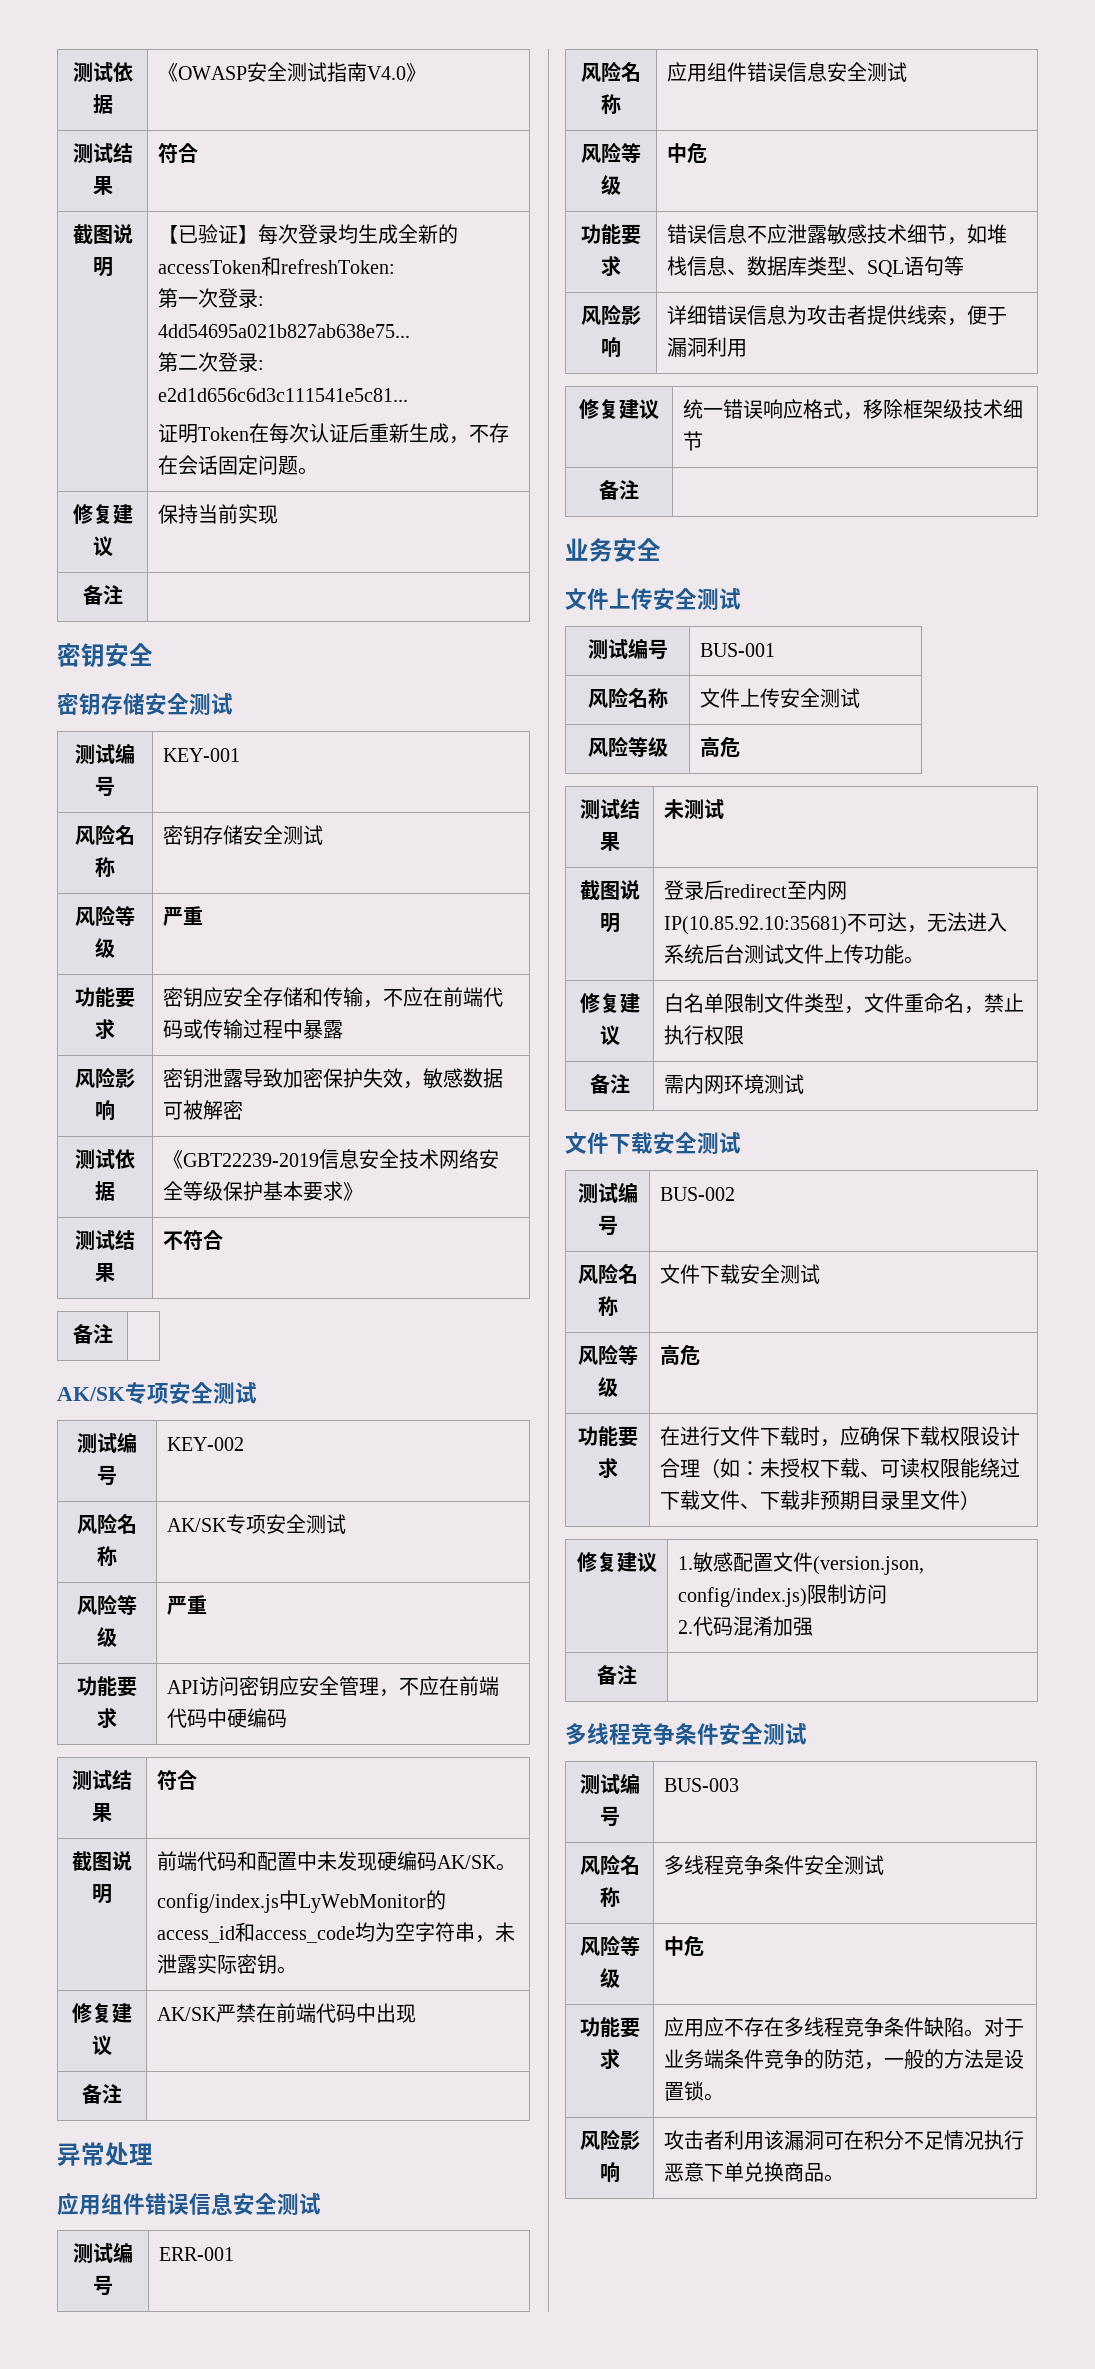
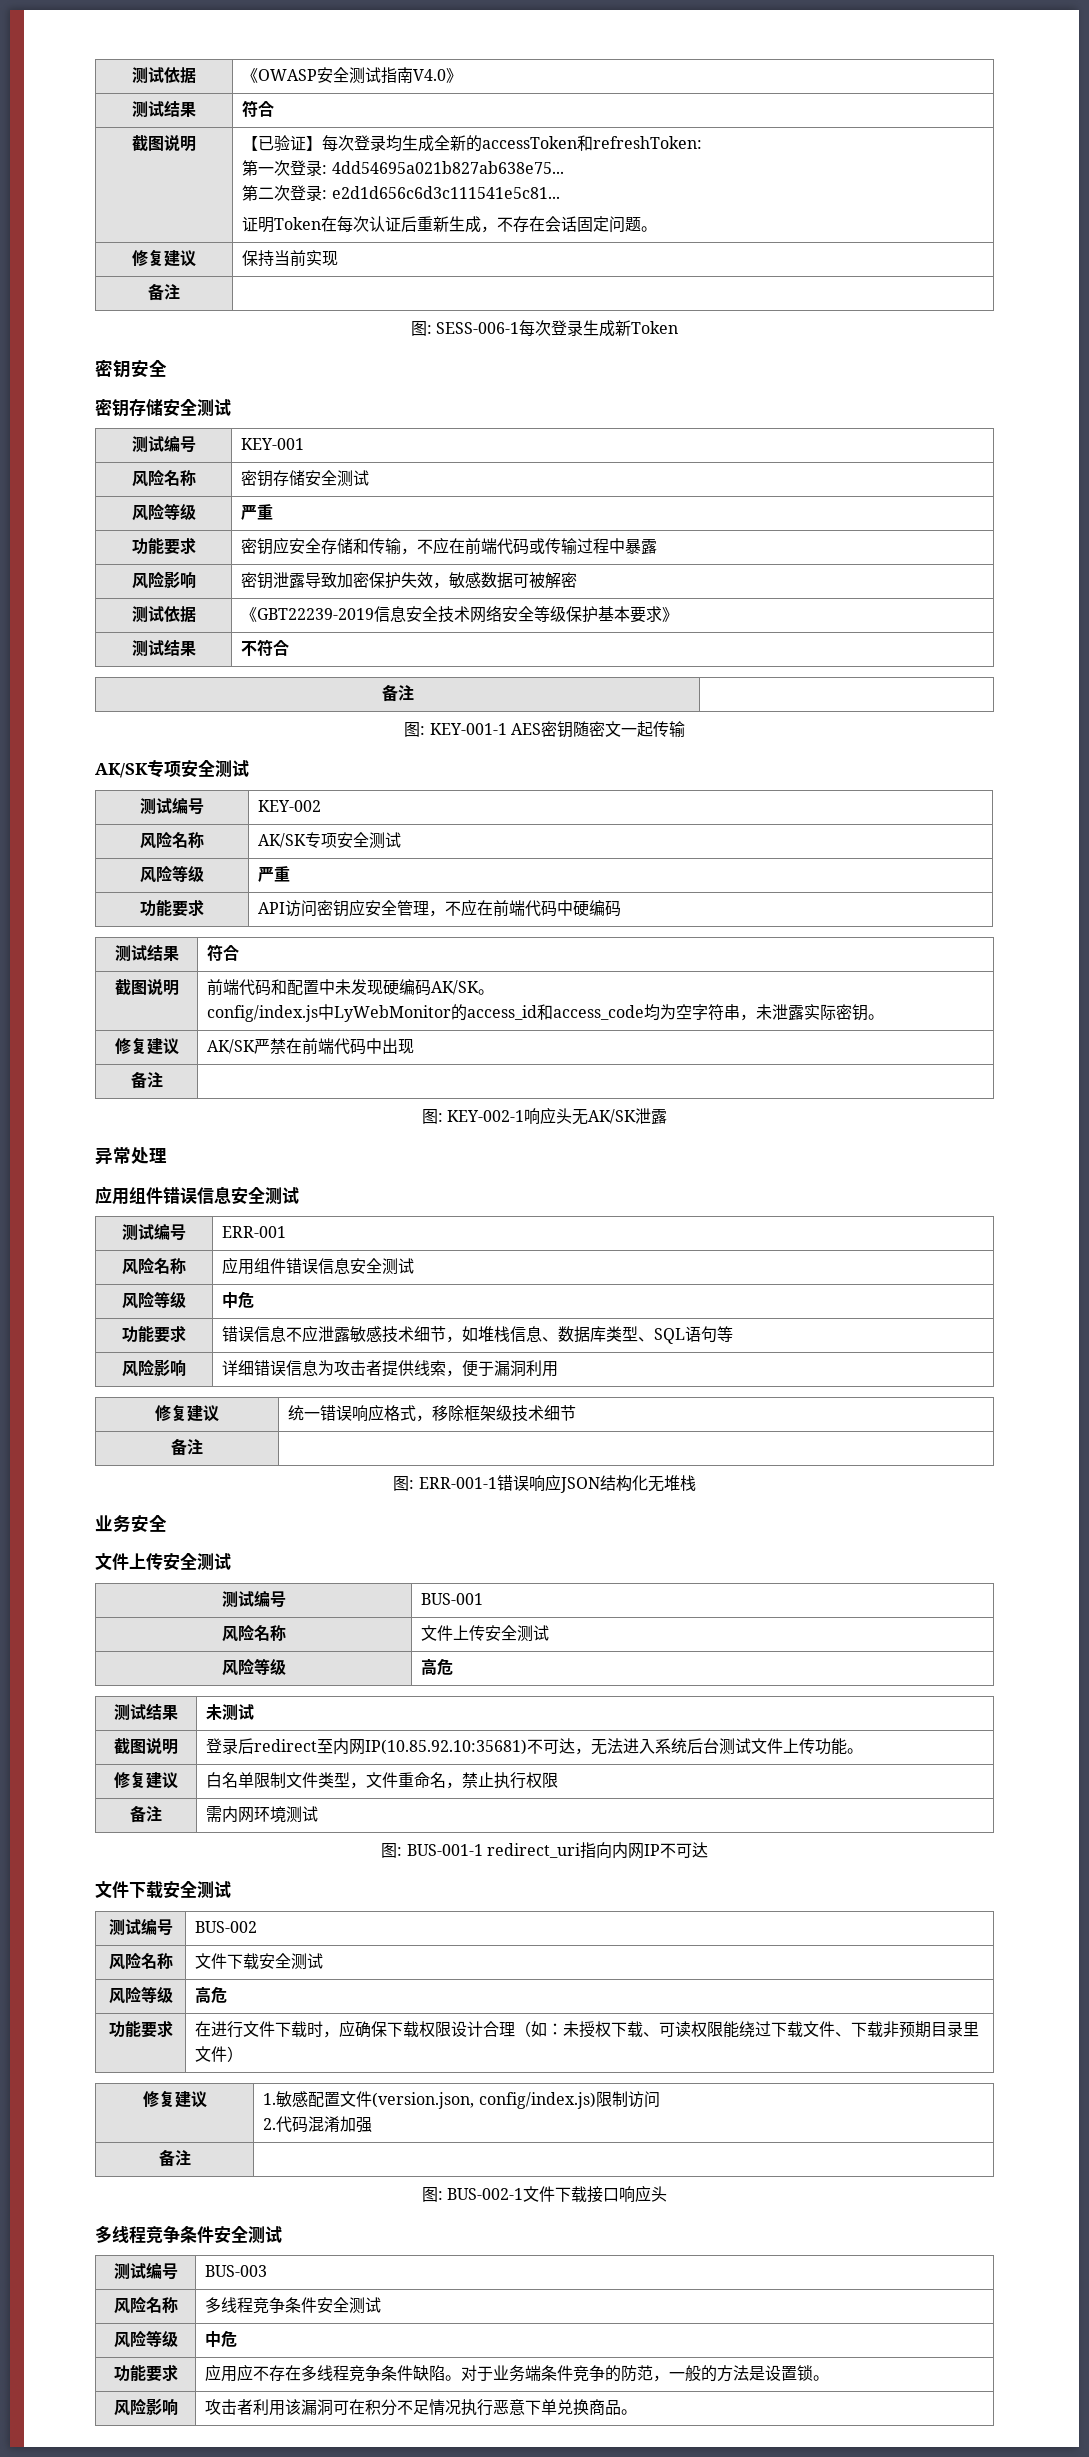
(123, 595) none -> [410,320,679,337] // 图: SESS-006-1每次登录生成新Token
(113, 1334) none -> [404,721,685,738] // 图: KEY-001-1 AES密钥随密文一起传输
(122, 2094) none -> [421,1107,668,1125] // 图: KEY-002-1响应头无AK/SK泄露
(639, 490) none -> [393,1474,696,1493] // 图: ERR-001-1错误响应JSON结构化无堆栈
(805, 1084) none -> [381,1842,708,1859] // 图: BUS-001-1 redirect_uri指向内网IP不可达
(637, 1675) none -> [421,2185,668,2203] // 图: BUS-002-1文件下载接口响应头

